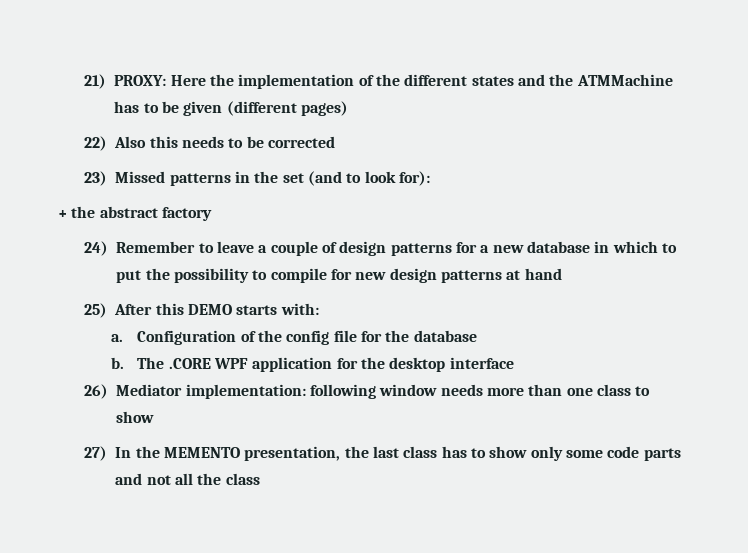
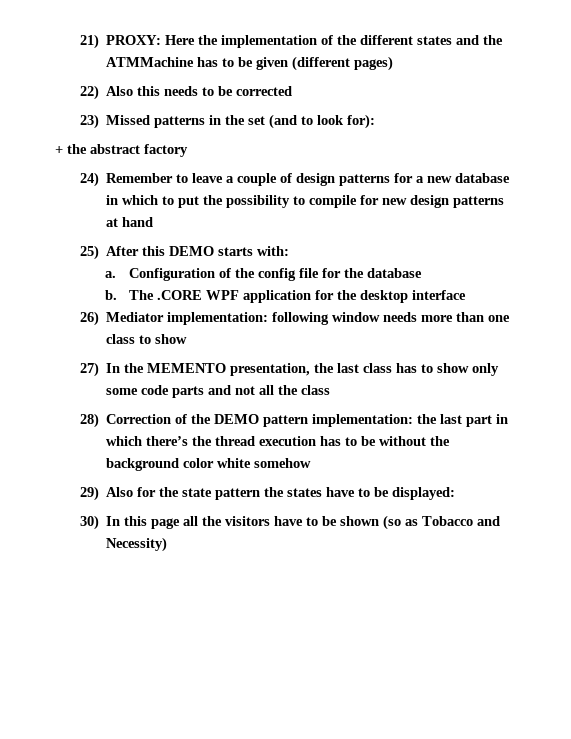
(260, 479) none -> [79,413,509,428] [106,436,451,446] [106,458,312,471] [79,486,456,501] [79,515,501,530] [106,537,168,552] // 28) Correction of the DEMO pattern implementation: the last part in which there’s the thread execution has to be without the background color white somehow // 29) Also for the state pattern the states have to be displayed: // 30) In this page all the visitors have to be shown (so as Tobacco and Necessity)

